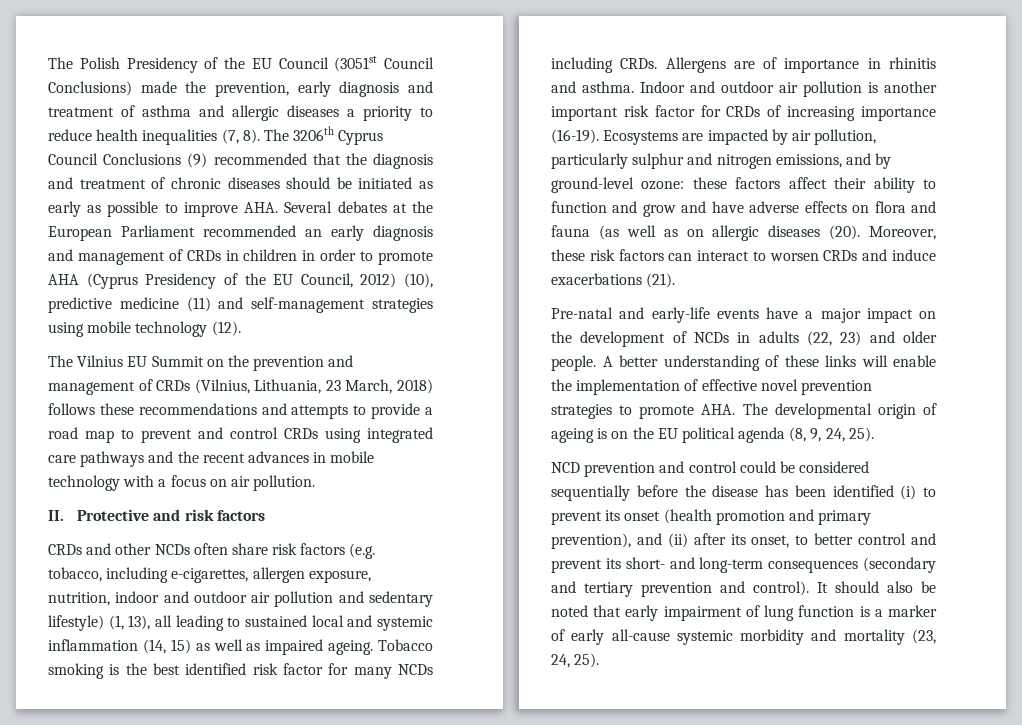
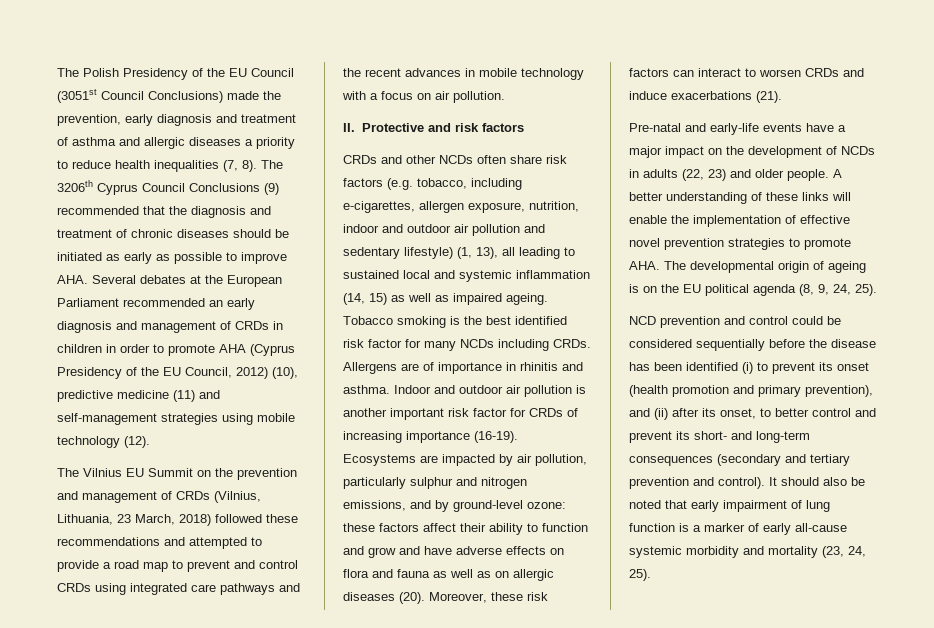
[48,403,95,415] follows -> [215,514,262,523] followed
[291,405,349,419] attempts -> [189,537,247,549] attempted
[598,225,619,240] (as -> [433,571,447,578] as

